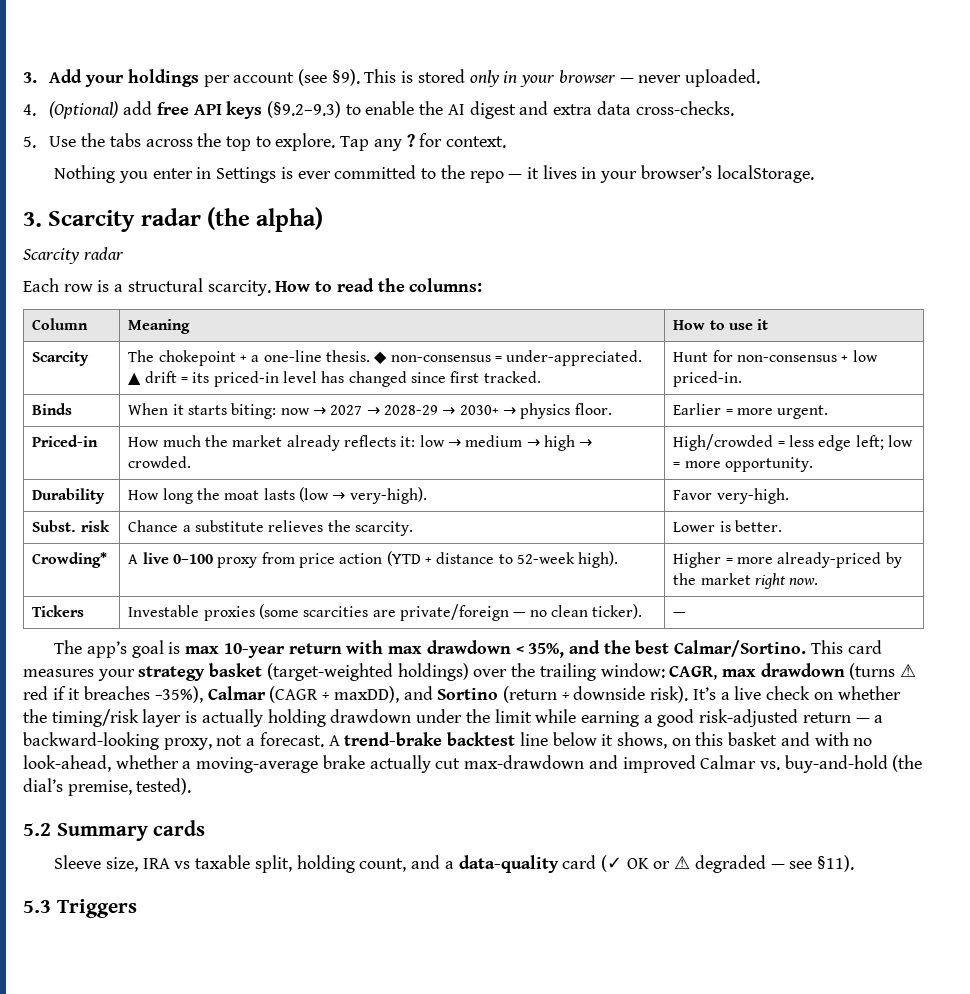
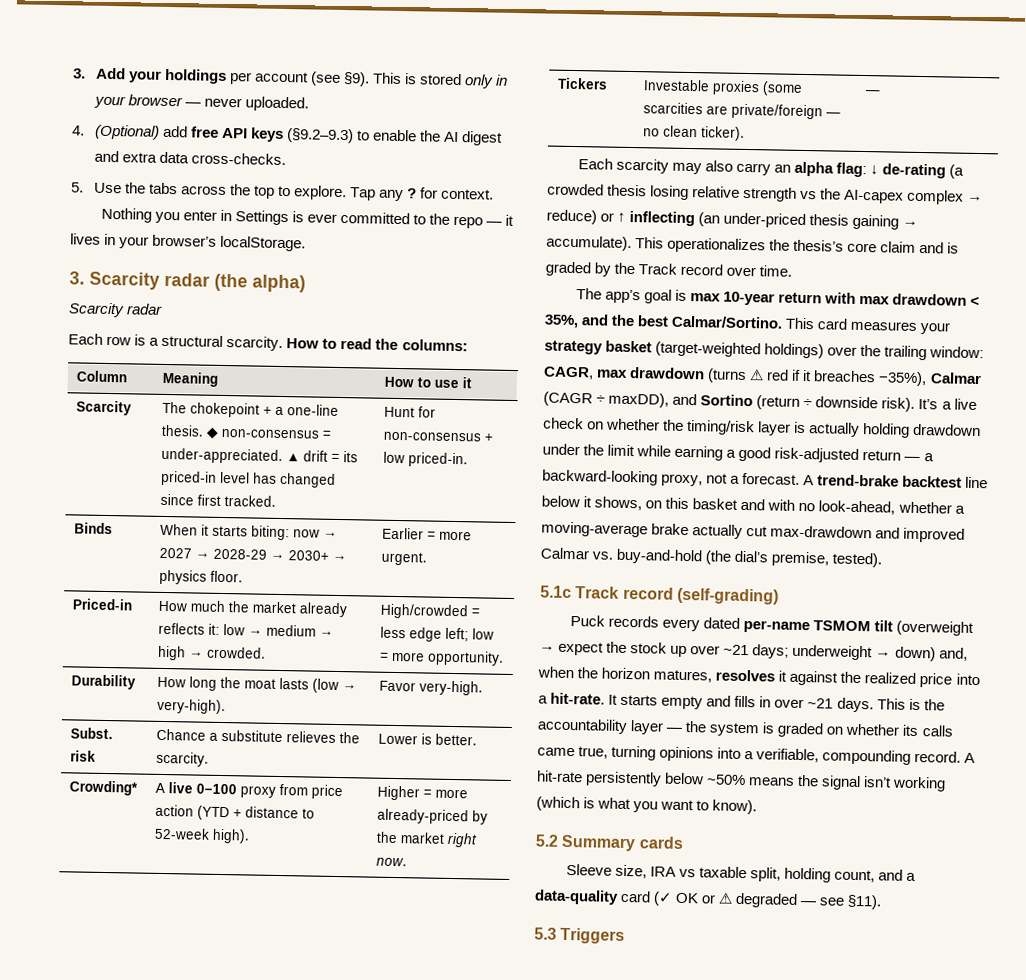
(686, 614) none -> [577,158,965,179] [547,183,984,205] [546,209,919,230] [546,235,960,254] [545,261,793,277] // Each scarcity may also carry an alpha flag: ↓ de-rating (a crowded thesis losing relative strength vs the AI-capex complex → reduce) or ↑ inflecting (an under-priced thesis gaining → accumulate). This operationalizes the thesis’s core claim and is graded by the Track record over time.
(192, 786) none -> [540,585,779,605] [569,615,975,636] [539,641,968,662] [537,666,980,688] [538,692,945,713] [537,718,953,738] [537,745,976,765] [536,770,947,792] [536,796,758,815] // 5.1c Track record (self-grading) // Puck records every dated per-name TSMOM tilt (overweight → expect the stock up over ~21 days; underweight → down) and, when the horizon matures, resolves it against the realized price into a hit-rate. It starts empty and fills in over ~21 days. This is the accountability layer — the system is graded on whether its calls came true, turning opinions into a verifiable, compounding record. A hit-rate persistently below ~50% means the signal isn’t working (which is what you want to know).

